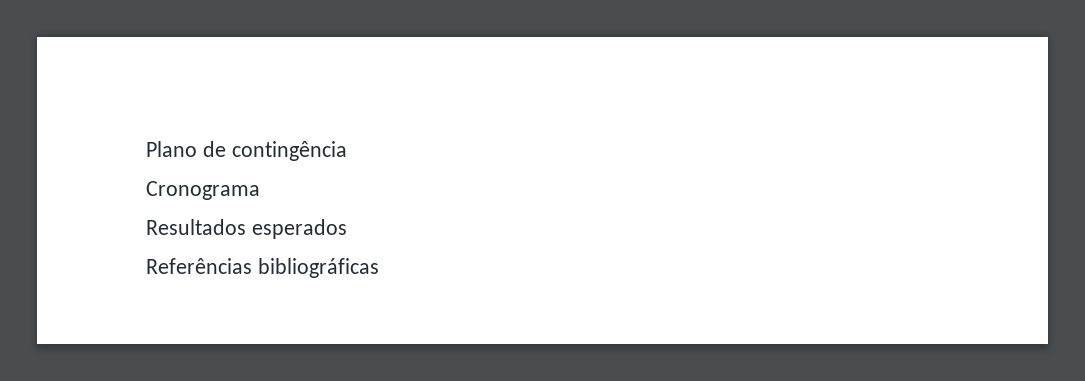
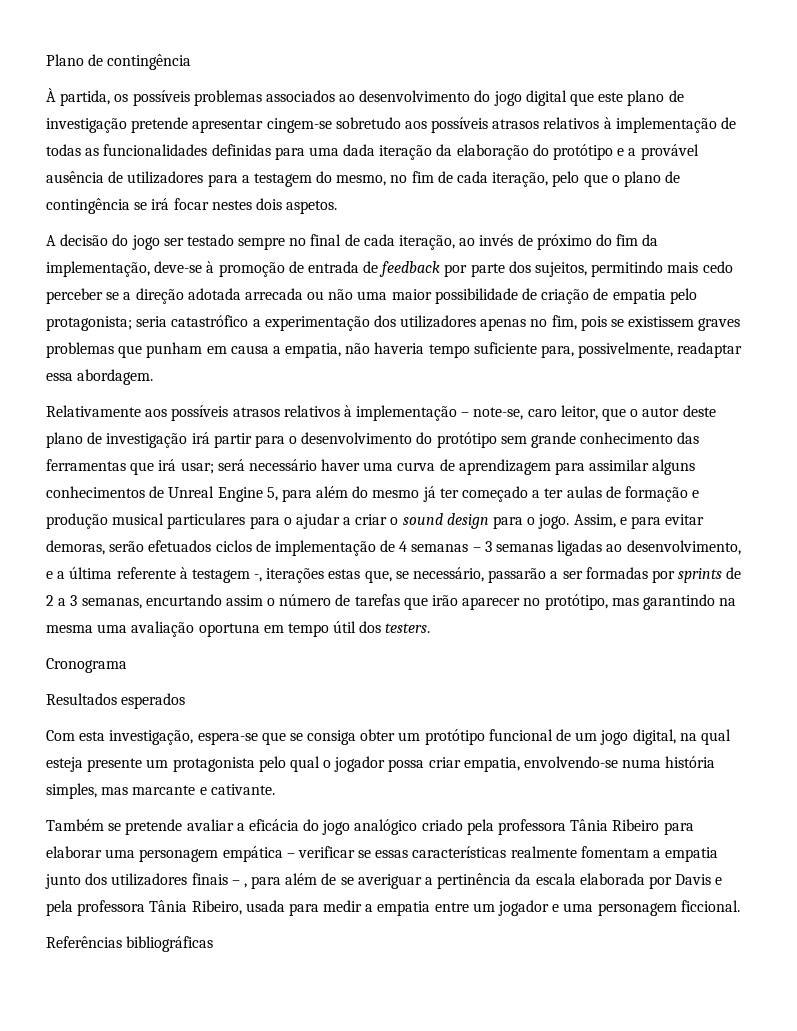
[146,181,260,200] [146,219,347,239] Cronograma // Resultados esperados -> [46,88,684,106] [46,117,737,133] [46,144,699,160] [46,171,681,187] [46,198,338,214] [46,234,659,250] [46,261,733,277] [46,288,697,304] [46,315,741,331] [46,342,743,358] [46,369,154,385] [46,405,716,421] [46,432,700,448] [46,459,696,475] [46,486,700,502] [46,513,705,529] [46,540,741,556] [46,567,742,583] [46,594,737,610] [46,621,431,637] [46,658,127,673] [46,693,186,709] [46,729,731,745] [46,756,716,772] [46,783,275,799] [46,819,694,835] [46,846,719,862] [45,873,723,889] [46,900,740,916] À partida, os possíveis problemas associados ao desenvolvimento do jogo digital que este plano de investigação pretende apresentar cingem-se sobretudo aos possíveis atrasos relativos à implementação de todas as funcionalidades definidas para uma dada iteração da elaboração do protótipo e a provável ausência de utilizadores para a testagem do mesmo, no fim de cada iteração, pelo que o plano de contingência se irá focar nestes dois aspetos. // A decisão do jogo ser testado sempre no final de cada iteração, ao invés de próximo do fim da implementação, deve-se à promoção de entrada de feedback por parte dos sujeitos, permitindo mais cedo perceber se a direção adotada arrecada ou não uma maior possibilidade de criação de empatia pelo protagonista; seria catastrófico a experimentação dos utilizadores apenas no fim, pois se existissem graves problemas que punham em causa a empatia, não haveria tempo suficiente para, possivelmente, readaptar essa abordagem. // Relativamente aos possíveis atrasos relativos à implementação – note-se, caro leitor, que o autor deste plano de investigação irá partir para o desenvolvimento do protótipo sem grande conhecimento das ferramentas que irá usar; será necessário haver uma curva de aprendizagem para assimilar alguns conhecimentos de Unreal Engine 5, para além do mesmo já ter começado a ter aulas de formação e produção musical particulares para o ajudar a criar o sound design para o jogo. Assim, e para evitar demoras, serão efetuados ciclos de implementação de 4 semanas – 3 semanas ligadas ao desenvolvimento, e a última referente à testagem -, iterações estas que, se necessário, passarão a ser formadas por sprints de 2 a 3 semanas, encurtando assim o número de tarefas que irão aparecer no protótipo, mas garantindo na mesma uma avaliação oportuna em tempo útil dos testers. // Cronograma // Resultados esperados // Com esta investigação, espera-se que se consiga obter um protótipo funcional de um jogo digital, na qual esteja presente um protagonista pelo qual o jogador possa criar empatia, envolvendo-se numa história simples, mas marcante e cativante. // Também se pretende avaliar a eficácia do jogo analógico criado pela professora Tânia Ribeiro para elaborar uma personagem empática – verificar se essas características realmente fomentam a empatia junto dos utilizadores finais – , para além de se averiguar a pertinência da escala elaborada por Davis e pela professora Tânia Ribeiro, usada para medir a empatia entre um jogador e uma personagem ficcional.

